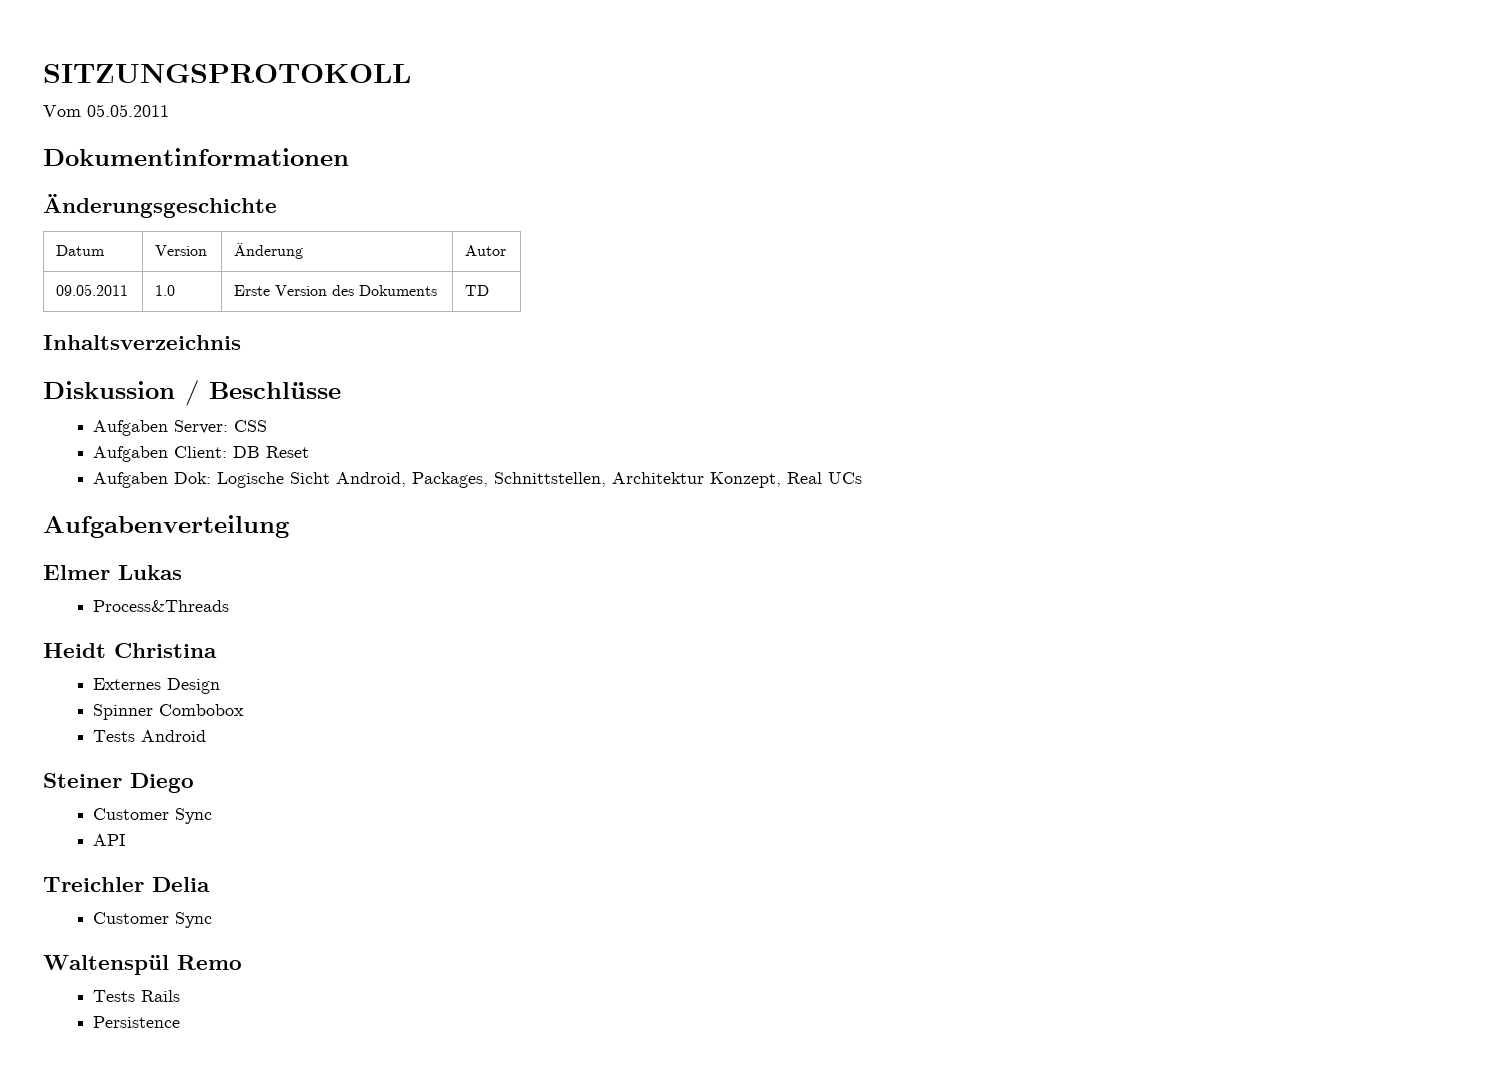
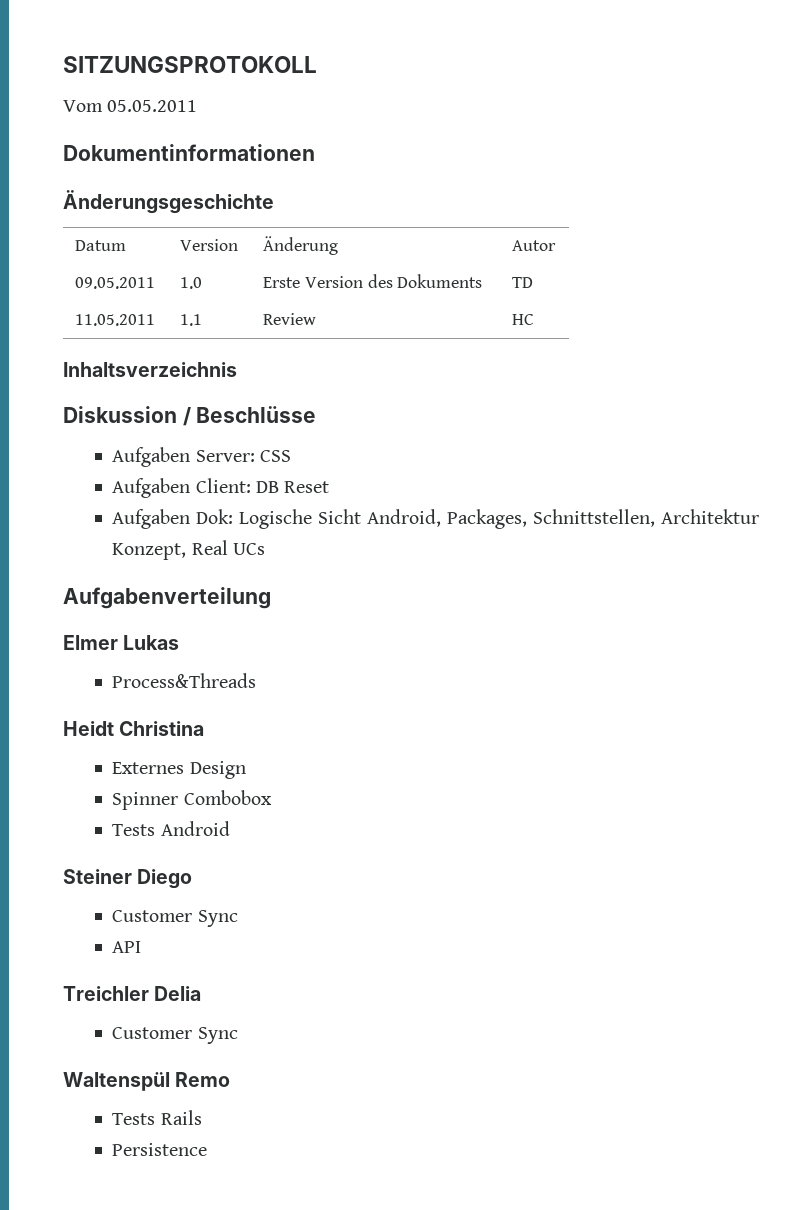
(490, 290) none -> [75,314,156,326] [180,314,203,326] [263,313,317,325] [512,314,535,325] // 11.05.2011 | 1.1 | Review | HC

